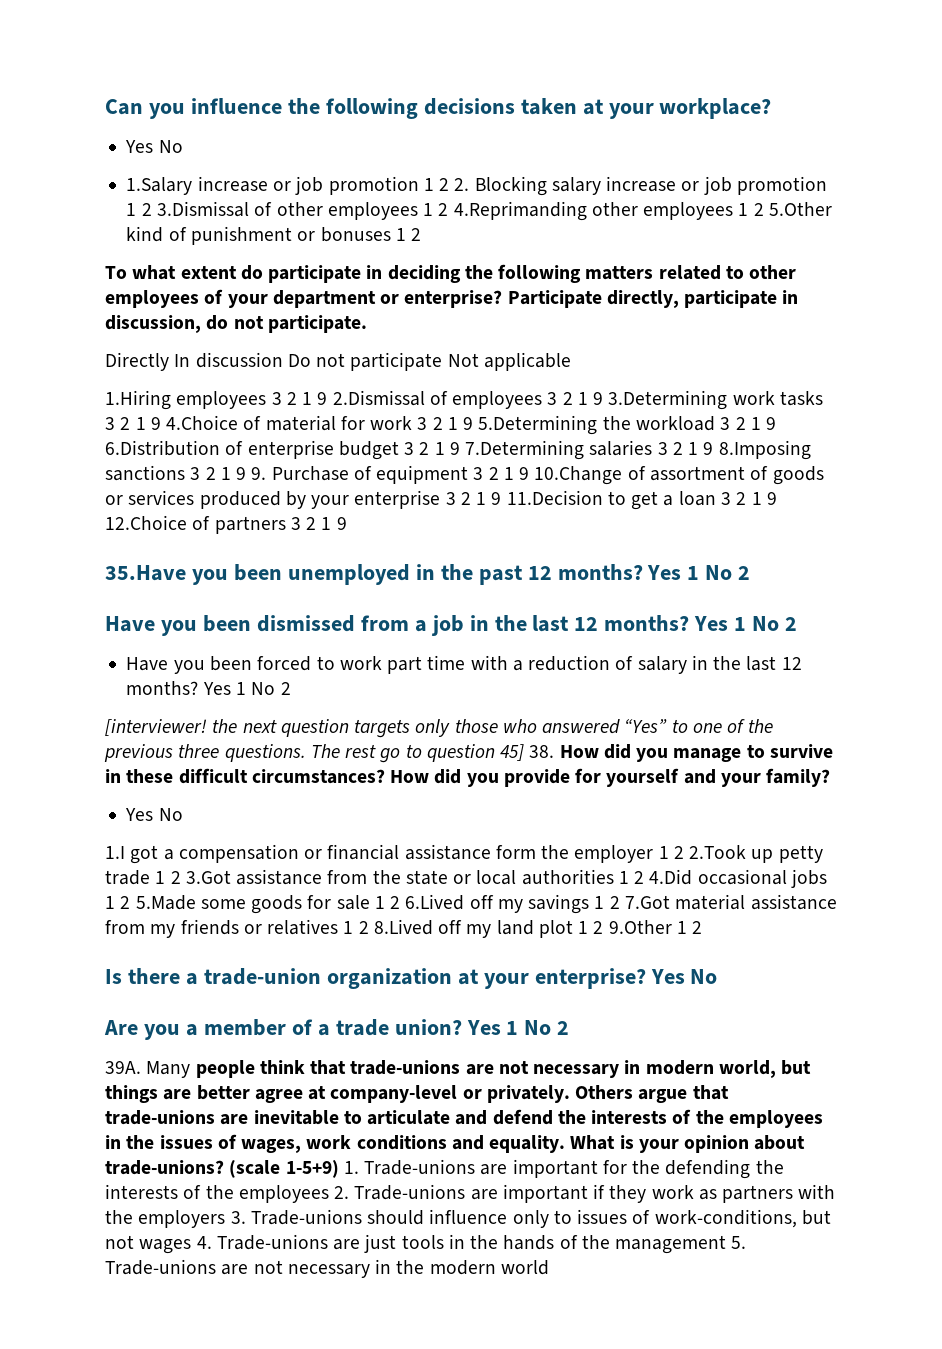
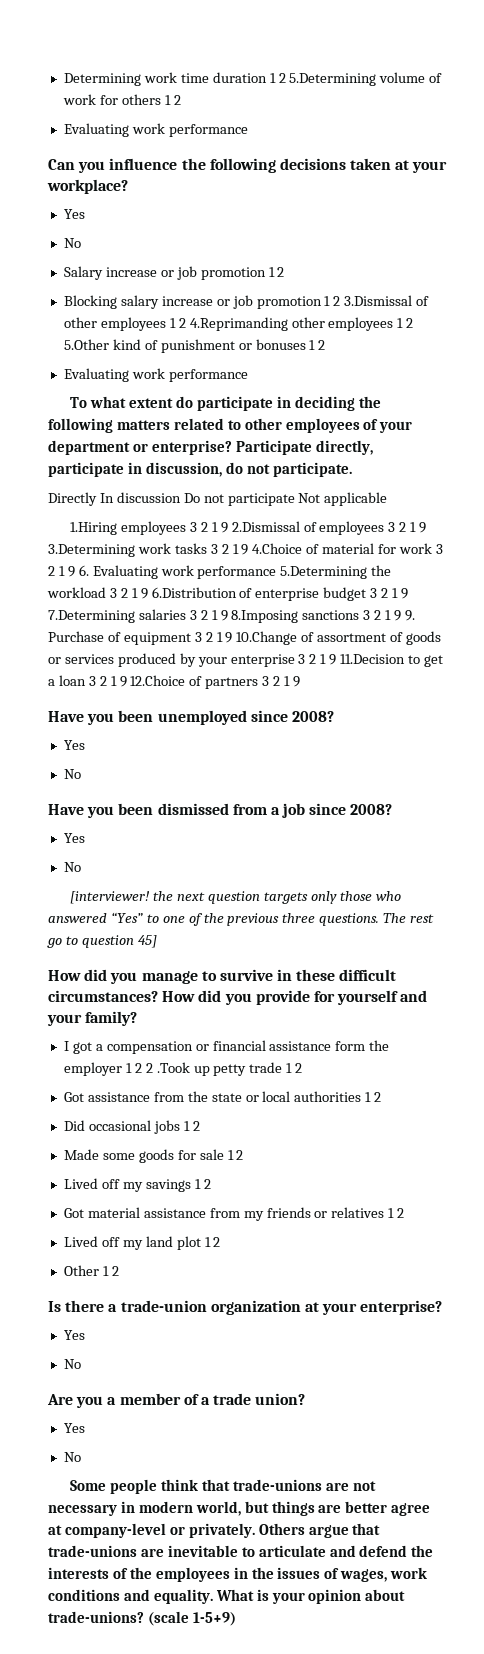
(105, 107) none -> [63,72,443,86] [62,94,181,105] [63,123,248,137] Determining work time duration 1 2 5.Determining volume of work for others 1 2 // Evaluating work performance //
[158,140,183,153] [126,176,470,195] No // 1.Salary increase or job promotion 1 2 2. -> [63,238,81,248] [63,266,285,280] // No // Salary increase or job promotion 1 2 //
(422, 234) none -> [63,368,248,382] // Evaluating work performance
(474, 423) none -> [78,565,277,579] 6. Evaluating work performance
[105,565,186,581] 35.Have -> [48,711,84,722] Have
[415,564,751,585] in the past 12 months? Yes 1 No 2 -> [250,710,334,722] [63,740,85,750] [63,769,81,779] since 2008? // Yes // No
[469,615,798,632] [126,655,802,674] [126,681,291,695] in the last 12 months? Yes 1 No 2 // Have you been forced to work part time with a reduction of salary in the last 12 months? Yes 1 No 2 -> [309,803,393,815] [63,833,85,843] [63,862,81,872] since 2008? // Yes // No
[529,745,555,758] 38. -> (157, 941) //
[125,808,183,821] [105,846,125,859] Yes No // 1.I -> [63,1041,69,1051] I
[689,845,747,859] 2.Took -> [145,1062,190,1073] 2 .Took
[185,870,231,884] 3.Got -> [63,1092,84,1102] // Got
[649,869,693,885] 4.Did -> [63,1120,85,1131] // Did
[135,895,196,910] 5.Made -> [63,1149,99,1160] // Made
[405,894,465,910] 6.Lived -> [63,1178,98,1189] // Lived
[624,895,670,909] 7.Got -> [63,1208,84,1218] // Got
[373,919,433,935] 8.Lived -> [63,1236,98,1247] // Lived
[608,920,672,934] 9.Other -> [63,1265,99,1276] // Other
[650,969,685,984] Yes -> [63,1330,85,1340] // Yes //
[466,1020,570,1035] [105,1061,191,1078] Yes 1 No 2 // 39A. Many -> [63,1423,85,1433] [63,1452,81,1462] [70,1480,107,1491] // Yes // No // Some
[343,1159,784,1179] [105,1184,836,1203] [105,1209,831,1228] [105,1234,747,1254] [105,1259,549,1278] 1. Trade-unions are important for the defending the interests of the employees 2. Trade-unions are important if they work as partners with the employers 3. Trade-unions should influence only to issues of work-conditions, but not wages 4. Trade-unions are just tools in the hands of the management 5. Trade-unions are not necessary in the modern world -> (236, 1619) none

